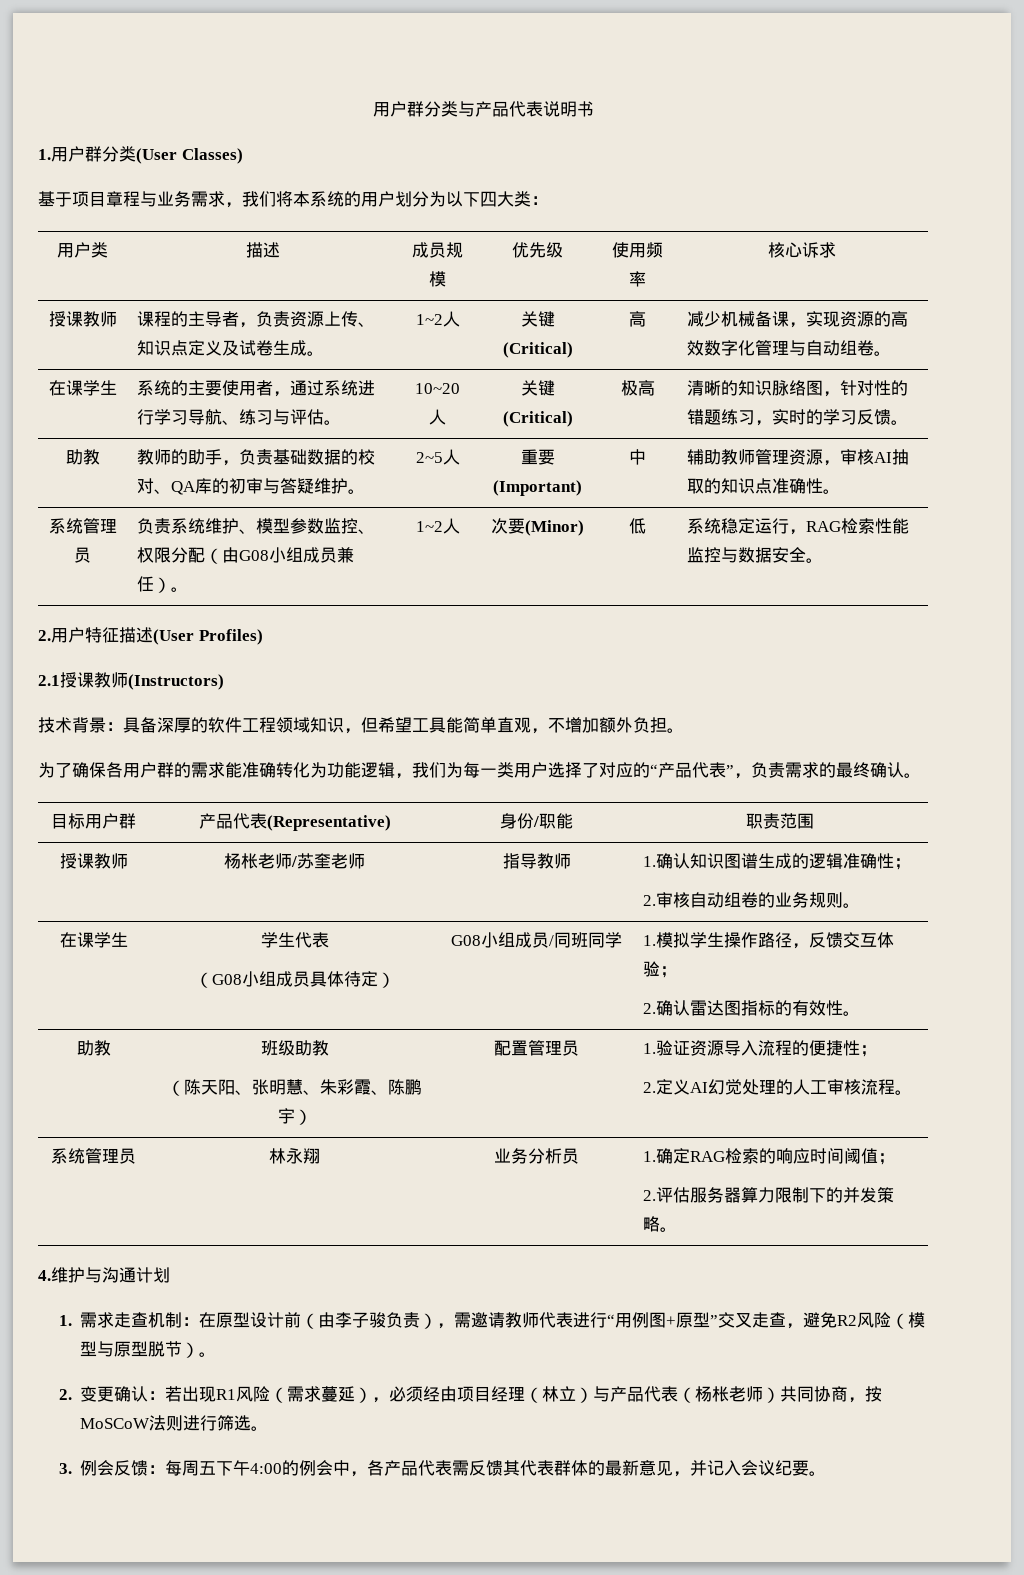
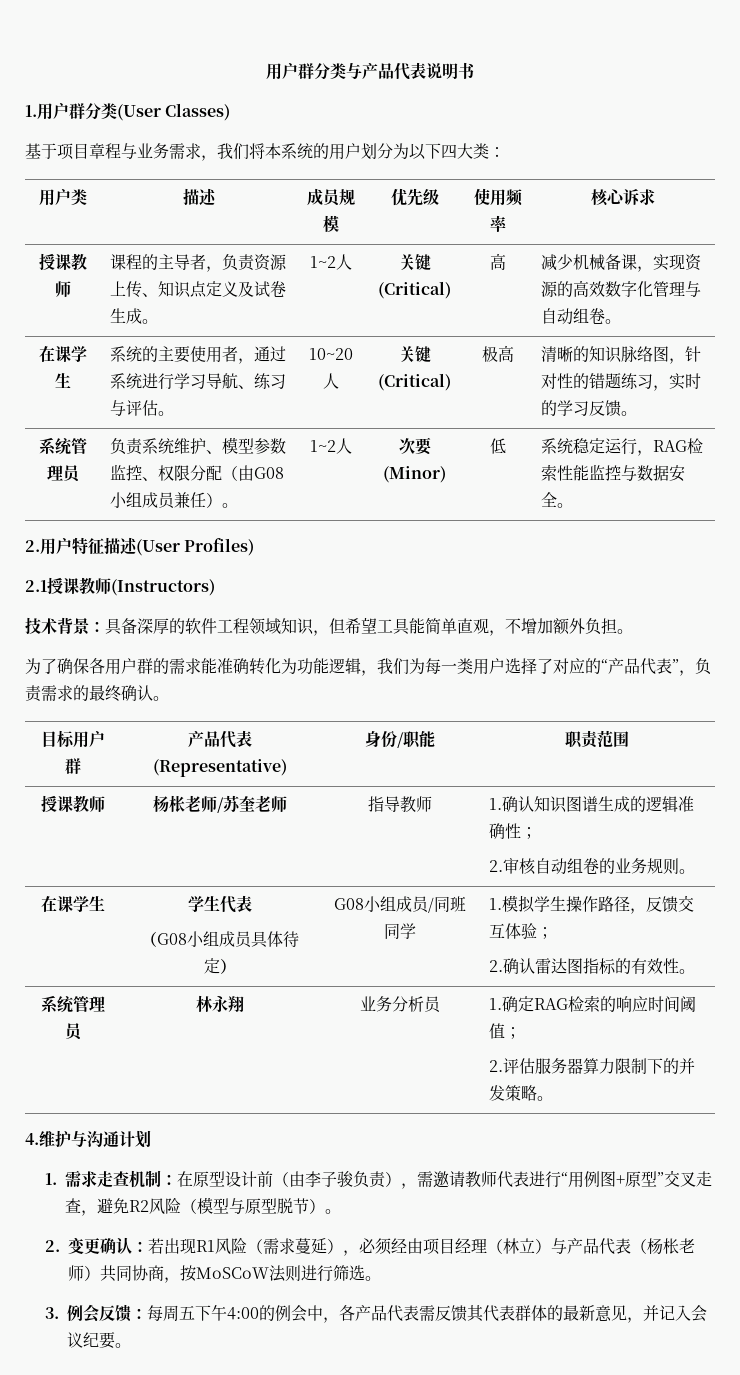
[65,449,100,465] [136,449,375,466] [136,478,365,495] [415,449,460,465] [520,449,555,465] [493,480,582,496] [629,449,646,465] [686,449,909,466] [686,478,840,494] // 助教 | 教师的助手，负责基础数据的校对、QA库的初审与答疑维护。 | 2~5人 | 重要(Important) | 中 | 辅助教师管理资源，审核AI抽取的知识点准确性。 -> (637, 413) none
[76,1040,111,1056] [260,1040,329,1056] [167,1079,422,1096] [277,1108,312,1125] [494,1040,579,1056] [642,1040,877,1057] [642,1079,912,1095] // 助教 | 班级助教 // （陈天阳、张明慧、朱彩霞、陈鹏宇） | 配置管理员 | 1.验证资源导入流程的便捷性； // 2.定义AI幻觉处理的人工审核流程。 -> (695, 971) none

